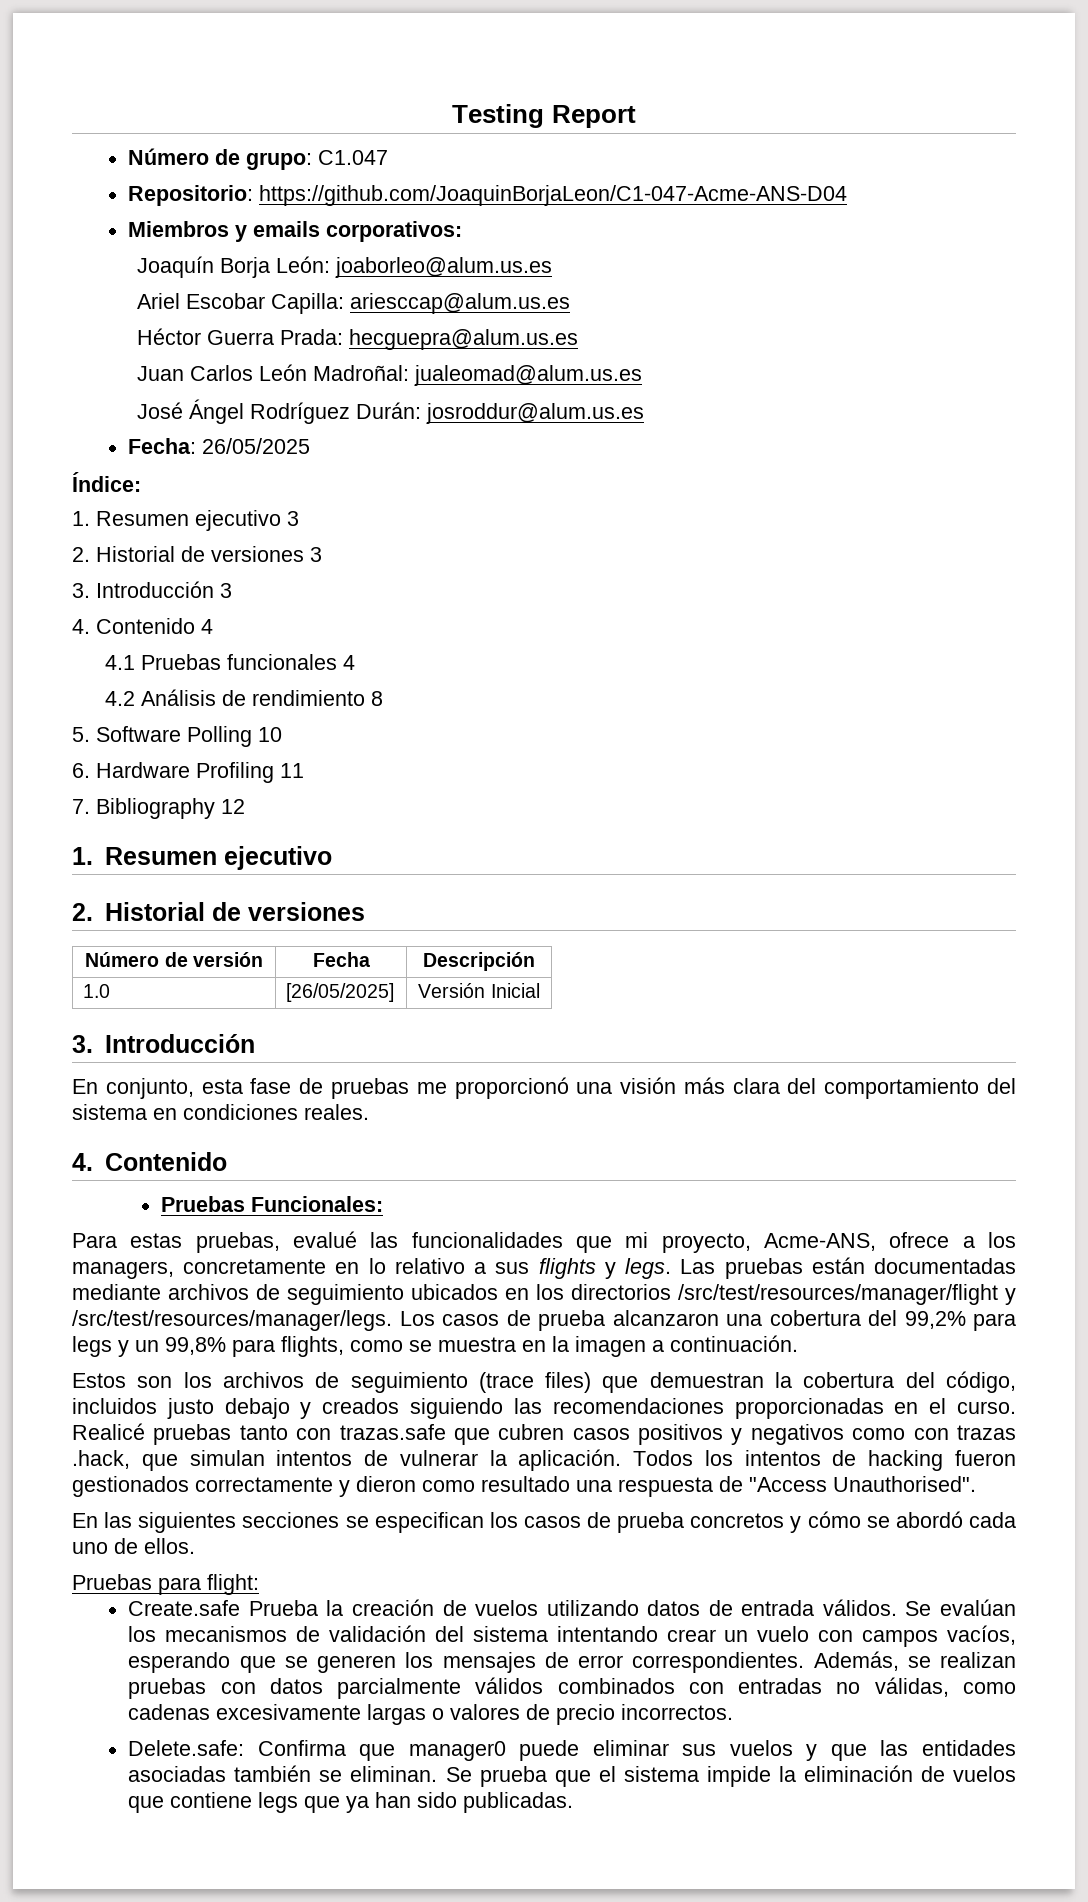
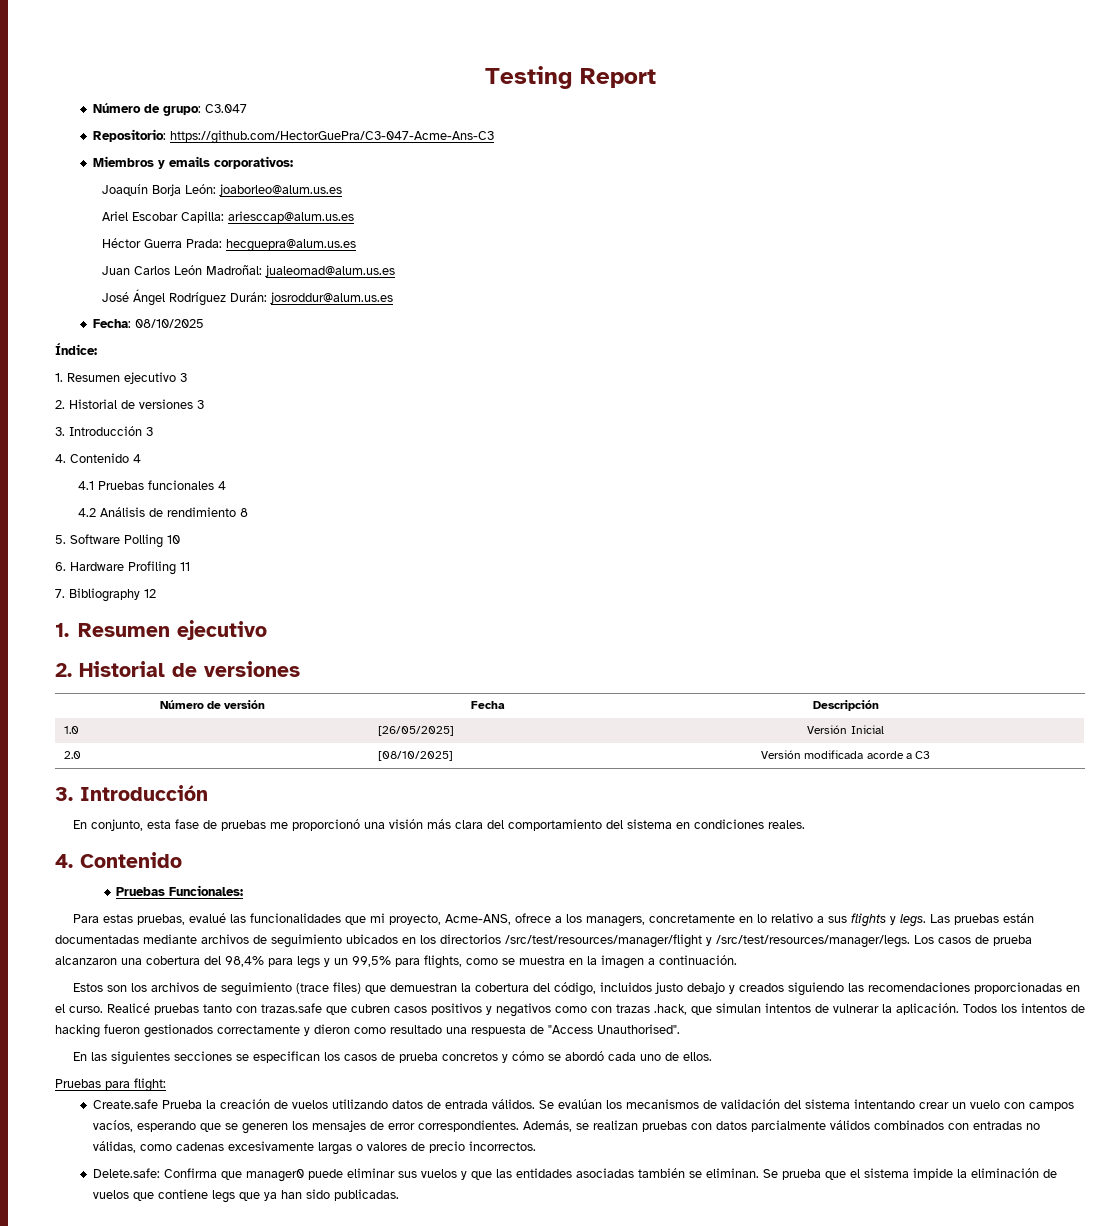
[318,150,389,165] C1.047 -> [204,104,247,113] C3.047
[259,185,848,206] https://github.com/JoaquinBorjaLeon/C1-047-Acme-ANS-D04 -> [169,130,494,144] https://github.com/HectorGuePra/C3-047-Acme-Ans-C3
[202,438,311,454] 26/05/2025 -> [134,319,204,328] 08/10/2025
(540, 990) none -> [64,751,82,759] [378,751,454,761] [761,750,930,759] // 2.0 | [08/10/2025] | Versión modificada acorde a C3
[904,1311,966,1329] 99,2% -> [225,956,264,967] 98,4%
[165,1337,226,1355] 99,8% -> [352,956,391,967] 99,5%

